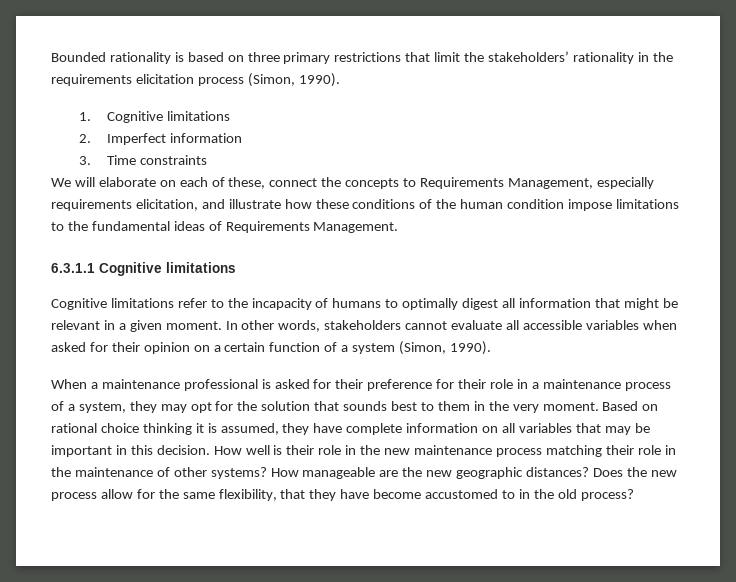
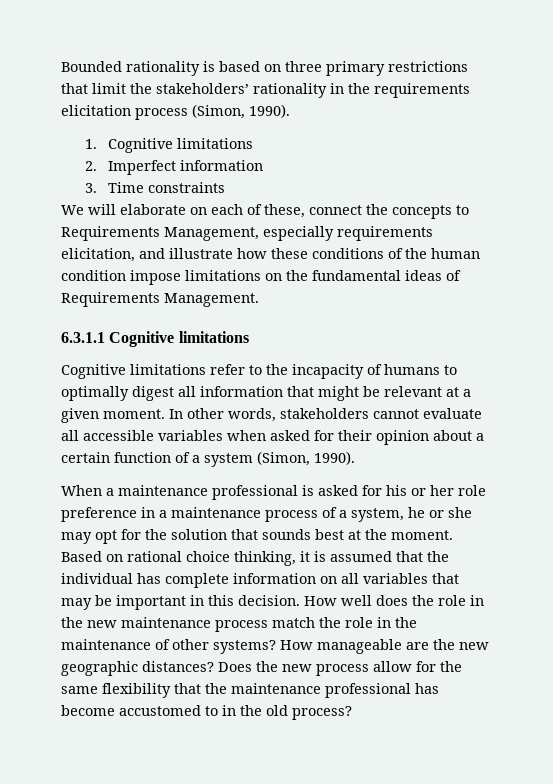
[51,222,64,231] to -> [265,273,282,281] on
[103,320,115,330] in -> [446,387,459,397] at
[193,345,210,352] on -> [433,430,472,441] about
[335,379,514,391] their preference for their role -> [386,485,486,496] [61,507,137,522] his or her role preference
[129,401,157,413] they -> [408,507,472,518] he or she
[420,401,539,413] to them in the very -> [348,529,387,540] at the
[142,423,192,435] thinking -> [234,551,296,566] thinking,
[220,423,343,435] assumed, they have -> [330,551,449,562] [61,573,161,584] assumed that the individual has
[273,445,315,455] is their -> [376,595,434,606] does the
[545,445,634,457] matching their -> [272,617,341,628] match the
[218,489,370,501] flexibility, that they have -> [102,683,439,698] flexibility that the maintenance professional has

